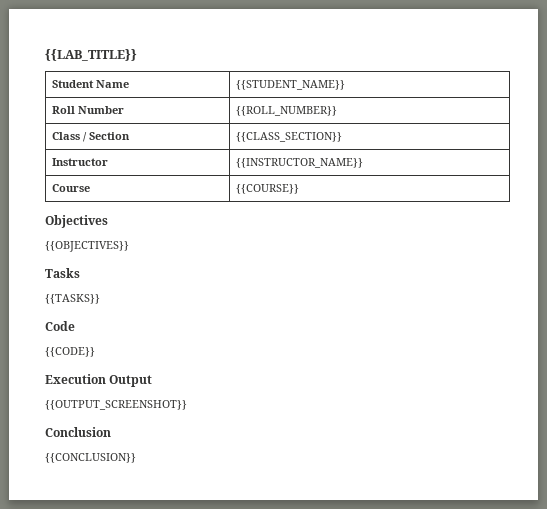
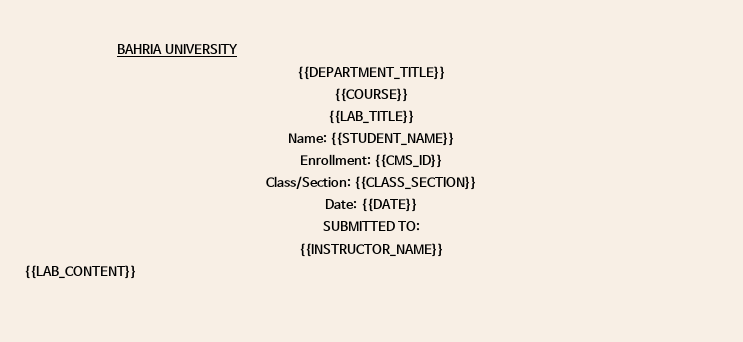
[45,49,137,61] [52,80,130,88] [236,80,346,90] [52,106,125,114] [236,106,338,116] [52,132,131,142] [236,132,343,142] [52,158,109,166] [236,158,364,168] [52,184,91,192] [236,184,300,194] [45,215,108,228] [45,241,129,252] [45,268,80,278] [45,294,100,304] [45,321,75,331] [45,347,95,357] [45,374,153,387] [45,400,187,410] [45,427,111,437] [45,453,136,463] {{LAB_TITLE}} // Student Name | {{STUDENT_NAME}} // Roll Number | {{ROLL_NUMBER}} // Class / Section | {{CLASS_SECTION}} // Instructor | {{INSTRUCTOR_NAME}} // Course | {{COURSE}} // Objectives // {{OBJECTIVES}} // Tasks // {{TASKS}} // Code // {{CODE}} // Execution Output // {{OUTPUT_SCREENSHOT}} // Conclusion // {{CONCLUSION}} -> [117,44,238,54] [297,66,446,80] [334,88,409,102] [328,110,415,124] [287,132,456,146] [299,154,444,168] [265,176,478,190] [325,198,418,212] [322,221,421,231] [299,243,444,257] [24,265,137,279] BAHRIA UNIVERSITY // {{DEPARTMENT_TITLE}} // {{COURSE}} // {{LAB_TITLE}} // Name: {{STUDENT_NAME}} // Enrollment: {{CMS_ID}} // Class/Section: {{CLASS_SECTION}} // Date: {{DATE}} // SUBMITTED TO: // {{INSTRUCTOR_NAME}} // {{LAB_CONTENT}}

